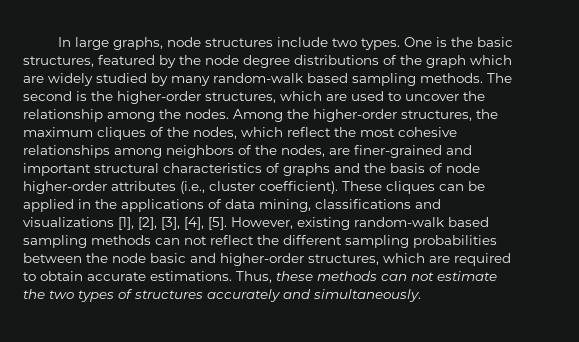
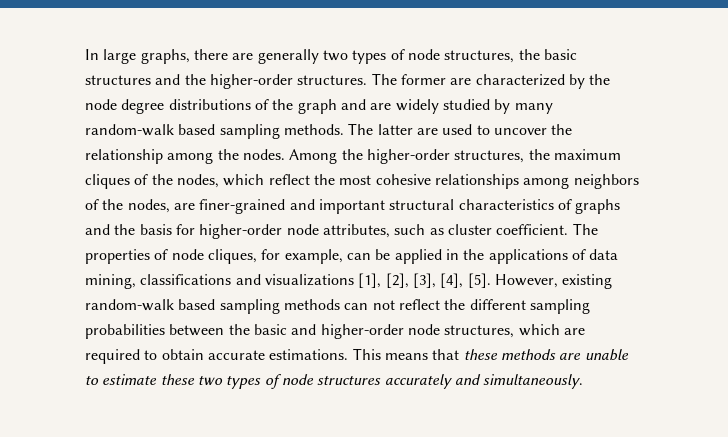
[166,37,513,50] [23,55,155,67] node structures include two types. One is the basic structures, featured -> [193,49,577,64] [85,73,565,89] there are generally two types of node structures, the basic structures and the higher-order structures. The former are characterized
[470,55,512,65] which -> [340,99,366,110] and
[23,91,322,104] second is the higher-order structures, which -> [377,124,413,135] latter
[429,163,480,173] [23,181,435,194] of node higher-order attributes (i.e., cluster coefficient). These cliques -> [175,223,598,239] [85,249,343,264] for higher-order node attributes, such as cluster coefficient. The properties of node cliques, for example,
[112,253,146,263] node -> (250, 329) none
(304, 259) none -> [407,324,440,335] node
[236,271,497,283] [23,289,133,302] Thus, these methods can not estimate the two types of -> [352,348,629,361] [85,374,314,389] This means that these methods are unable to estimate these two types of node

